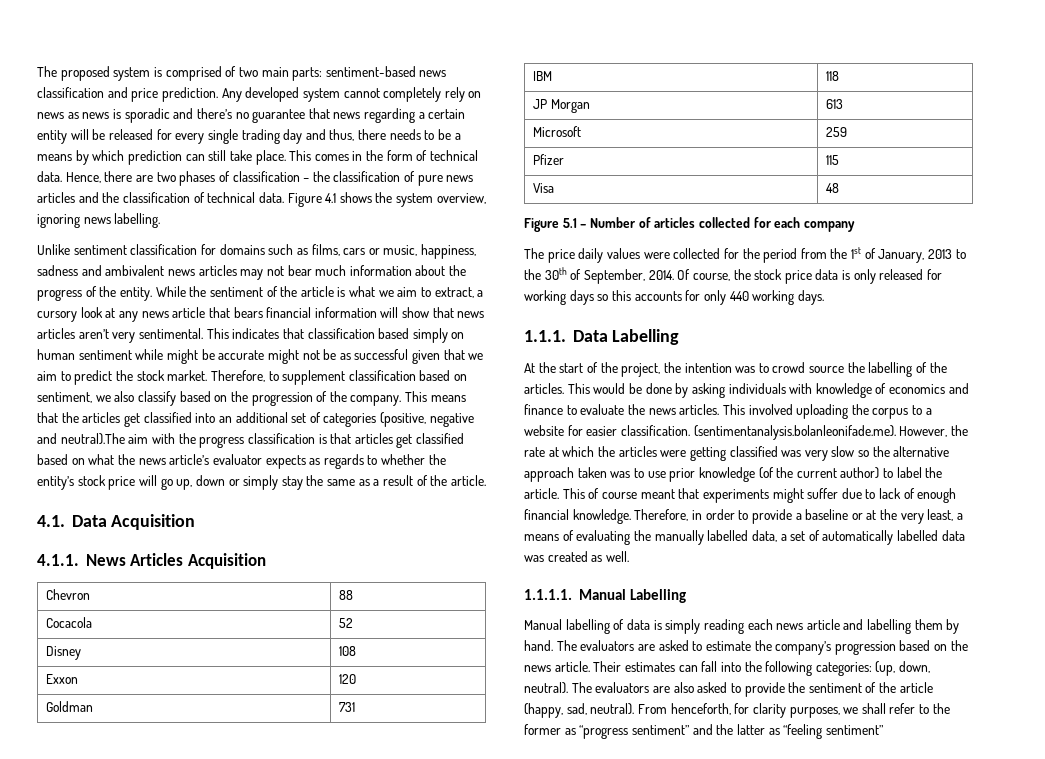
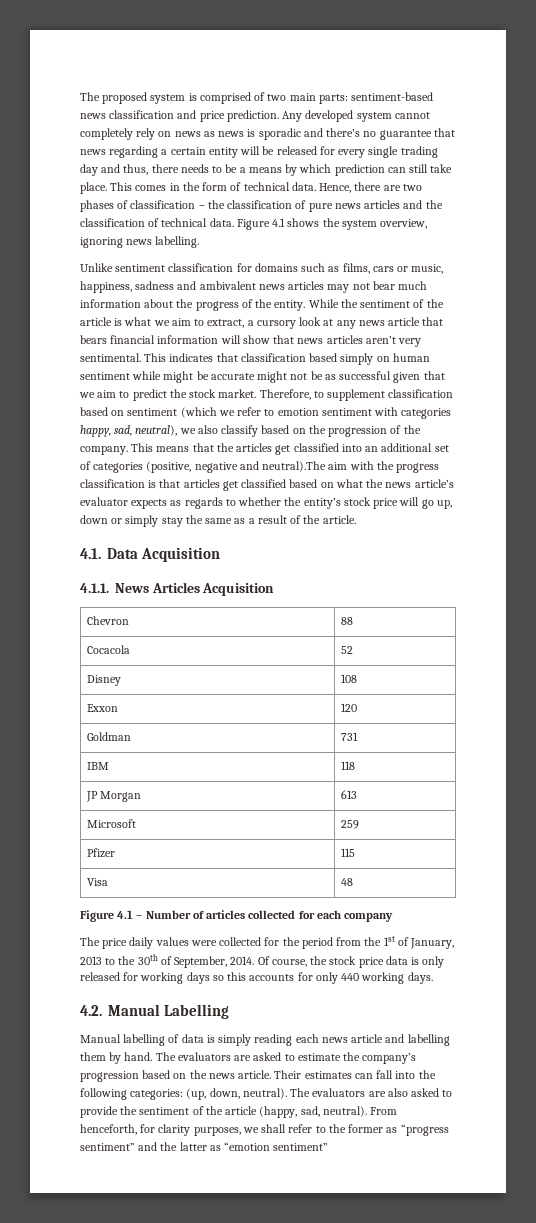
[37,392,92,403] sentiment, -> [127,407,452,419] [80,425,178,437] sentiment (which we refer to emotion sentiment with categories happy, sad, neutral),
[562,218,577,228] 5.1 -> [117,910,134,919] 4.1
[524,329,680,345] [524,362,947,377] [524,383,969,398] [524,404,932,419] [524,425,968,440] [524,446,950,461] [524,467,943,482] [524,488,957,503] [524,509,964,524] [524,530,965,545] [524,551,629,562] [524,589,572,600] 1.1.1. Data Labelling // At the start of the project, the intention was to crowd source the labelling of the articles. This would be done by asking individuals with knowledge of economics and finance to evaluate the news articles. This involved uploading the corpus to a website for easier classification. (sentimentanalysis.bolanleonifade.me). However, the rate at which the articles were getting classified was very slow so the alternative approach taken was to use prior knowledge (of the current author) to label the article. This of course meant that experiments might suffer due to lack of enough financial knowledge. Therefore, in order to provide a baseline or at the very least, a means of evaluating the manually labelled data, a set of automatically labelled data was created as well. // 1.1.1.1. -> [80,1005,102,1016] 4.2.
[783,724,823,739] “feeling -> [224,1142,271,1151] “emotion

